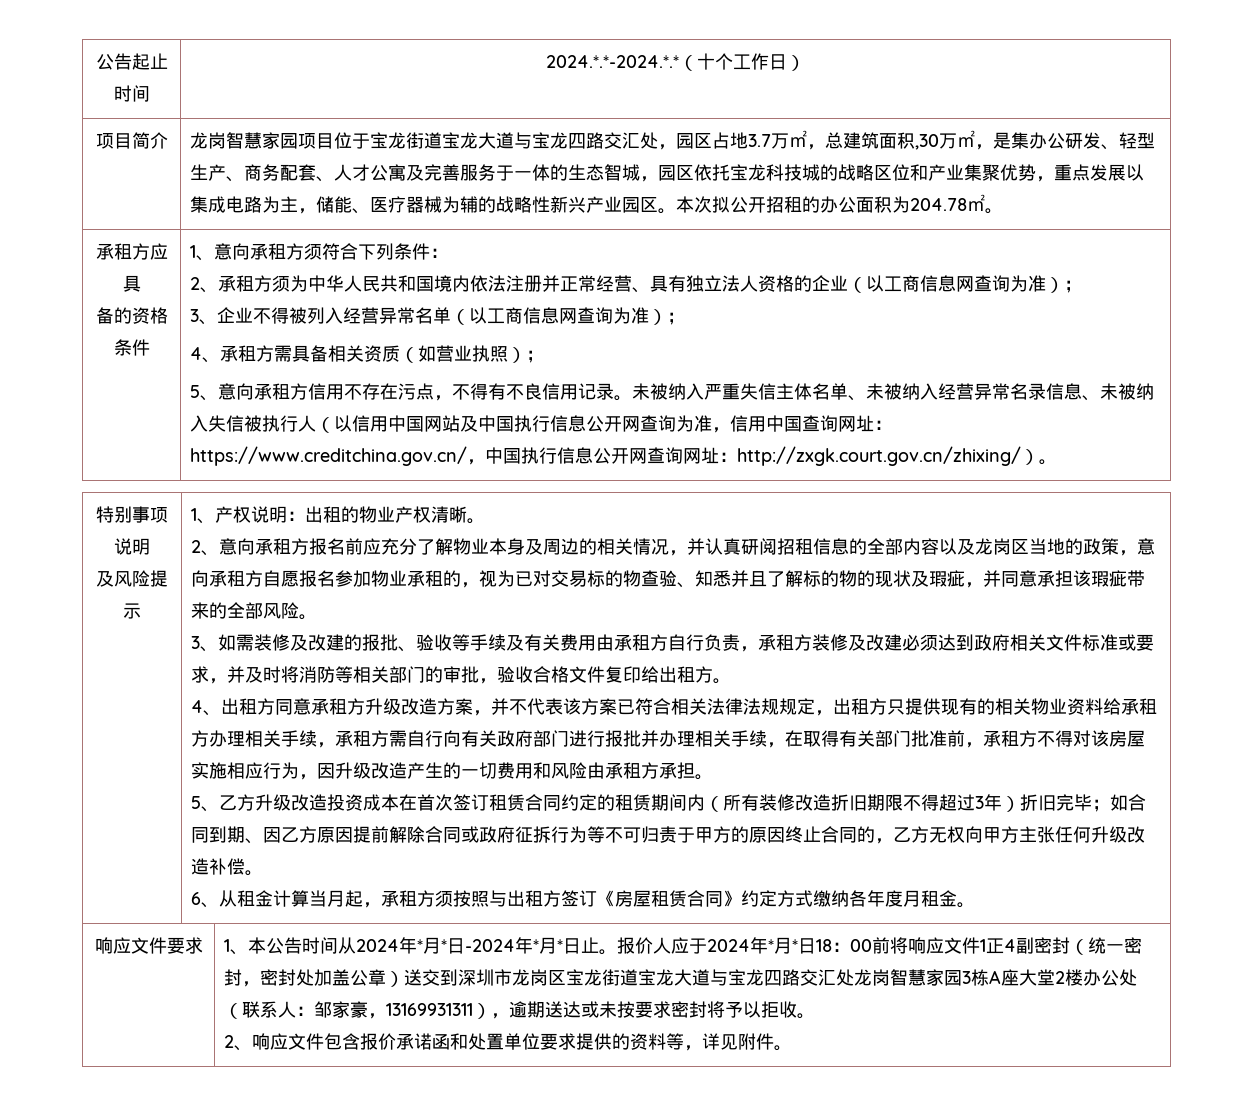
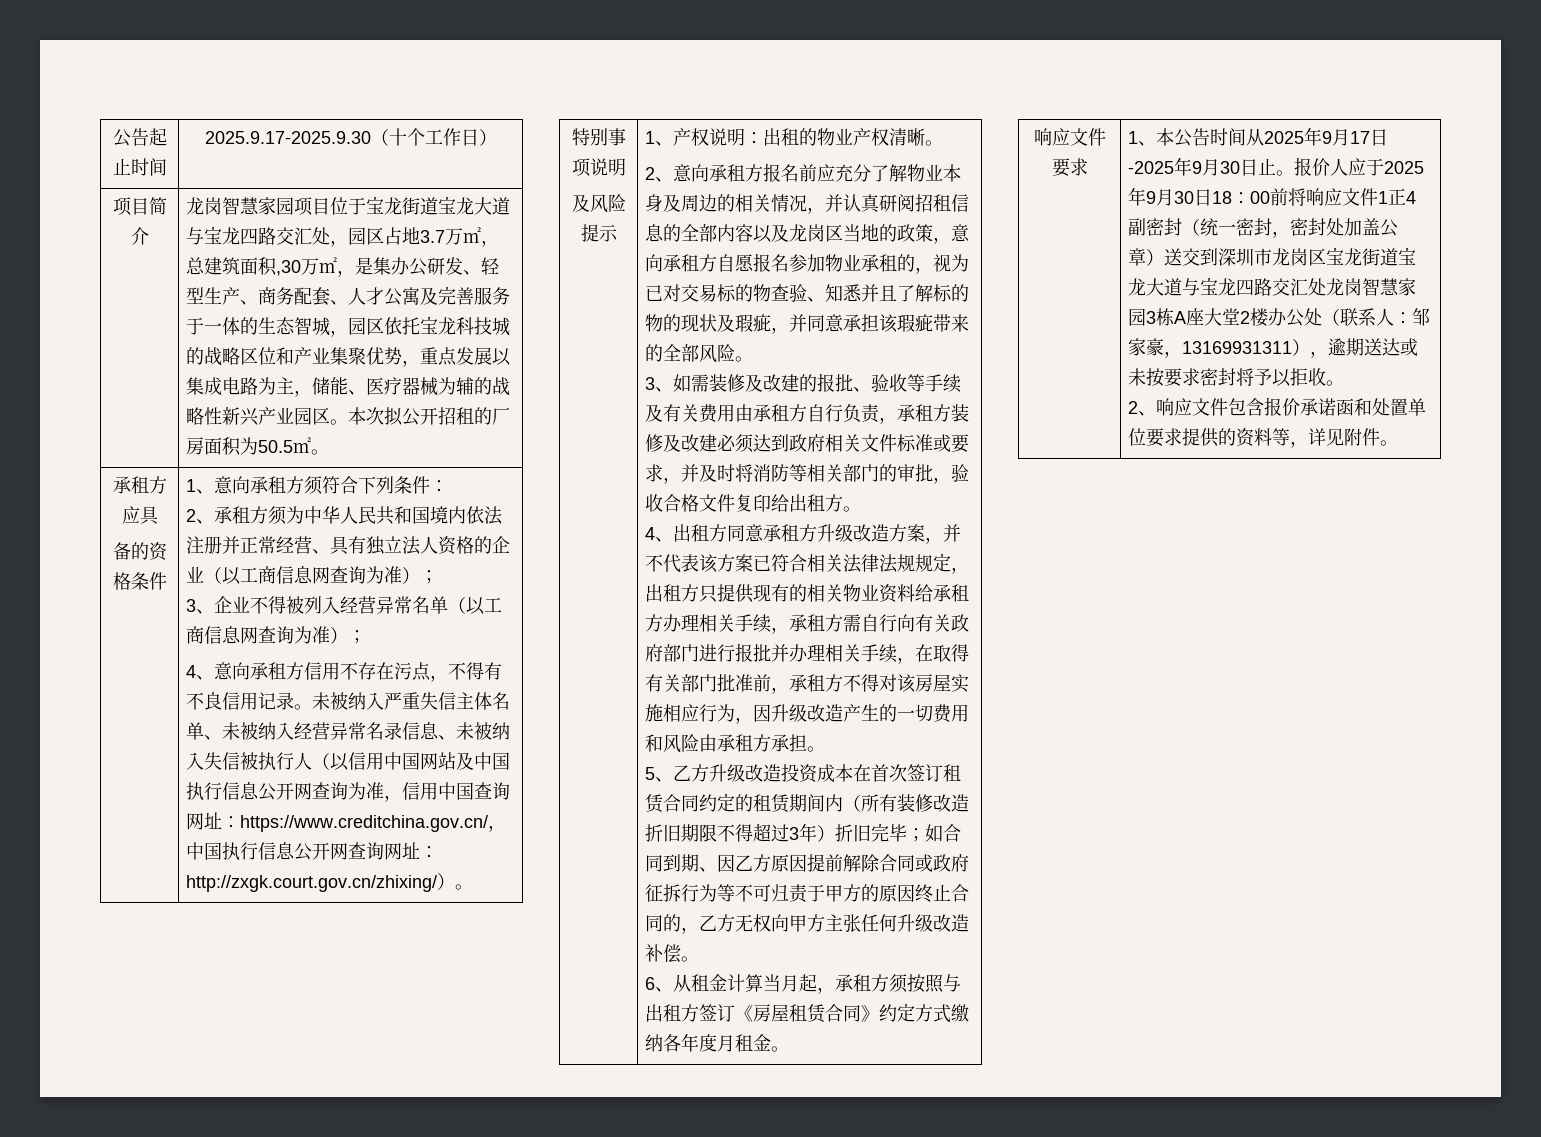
[546,55,679,68] 2024.*.*-2024.*.* -> [204,131,371,144] 2025.9.17-2025.9.30
[819,196,967,213] 办公面积为204.78 -> [491,407,510,425] [185,437,293,456] 厂房面积为50.5
[219,345,544,363] [189,385,218,401] 承租方需具备相关资质（如营业执照）； // 5、 -> (214, 677) none
[355,937,798,955] 2024年*月*日-2024年*月*日止。报价人应于2024年*月* -> [1263,127,1388,146] [1127,157,1424,176] [1127,187,1194,206] 2025年9月17日-2025年9月30日止。报价人应于2025年9月30

